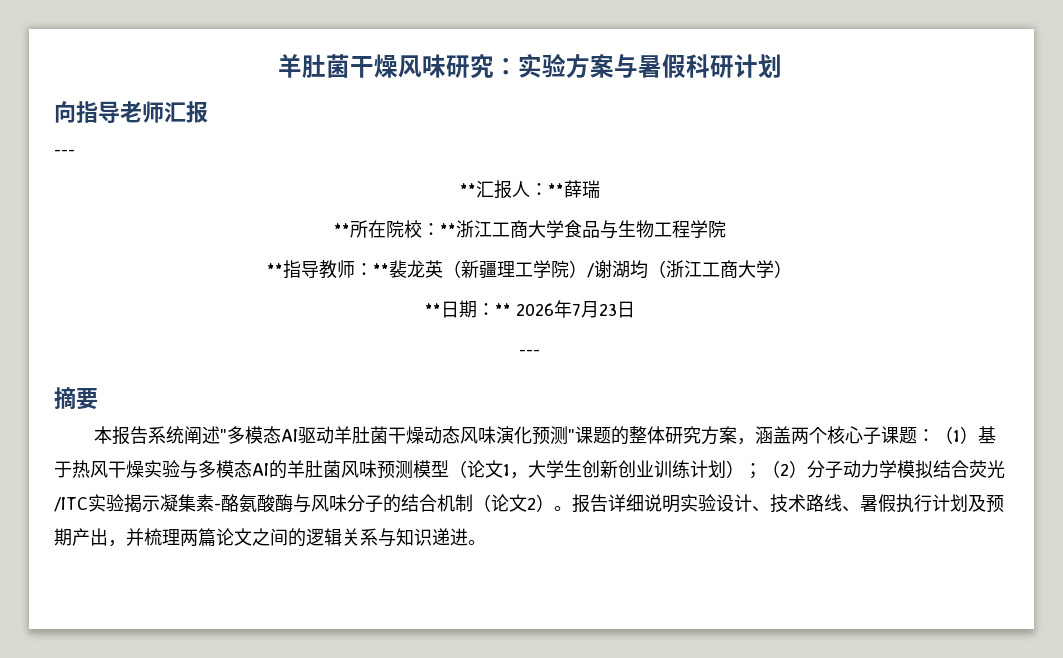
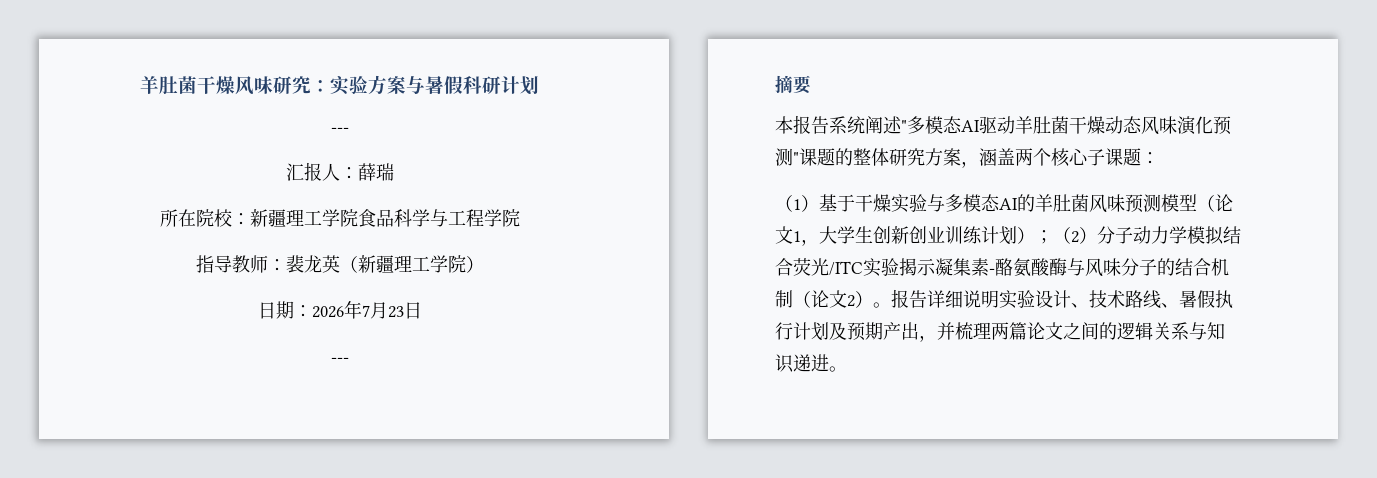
[54,101,208,123] [54,149,75,156] [459,183,476,196] // 向指导老师汇报 // --- // ** -> [330,127,349,133] // --- //
[547,183,564,196] ** -> (358, 173) none
[333,223,350,236] ** -> (394, 172) none
[439,220,654,239] **浙江工商大学食品与生物 -> [249,209,448,227] 新疆理工学院食品科学与
[267,263,283,276] ** -> (520, 218) none
[373,263,389,276] ** -> (286, 265) none
[587,260,792,279] [424,300,511,318] /谢湖均（浙江工商大学） // **日期：** -> [257,301,312,319] // 日期：
(936, 435) none -> (1159, 158) //
[72,460,108,478] 热风 -> (855, 203) none

